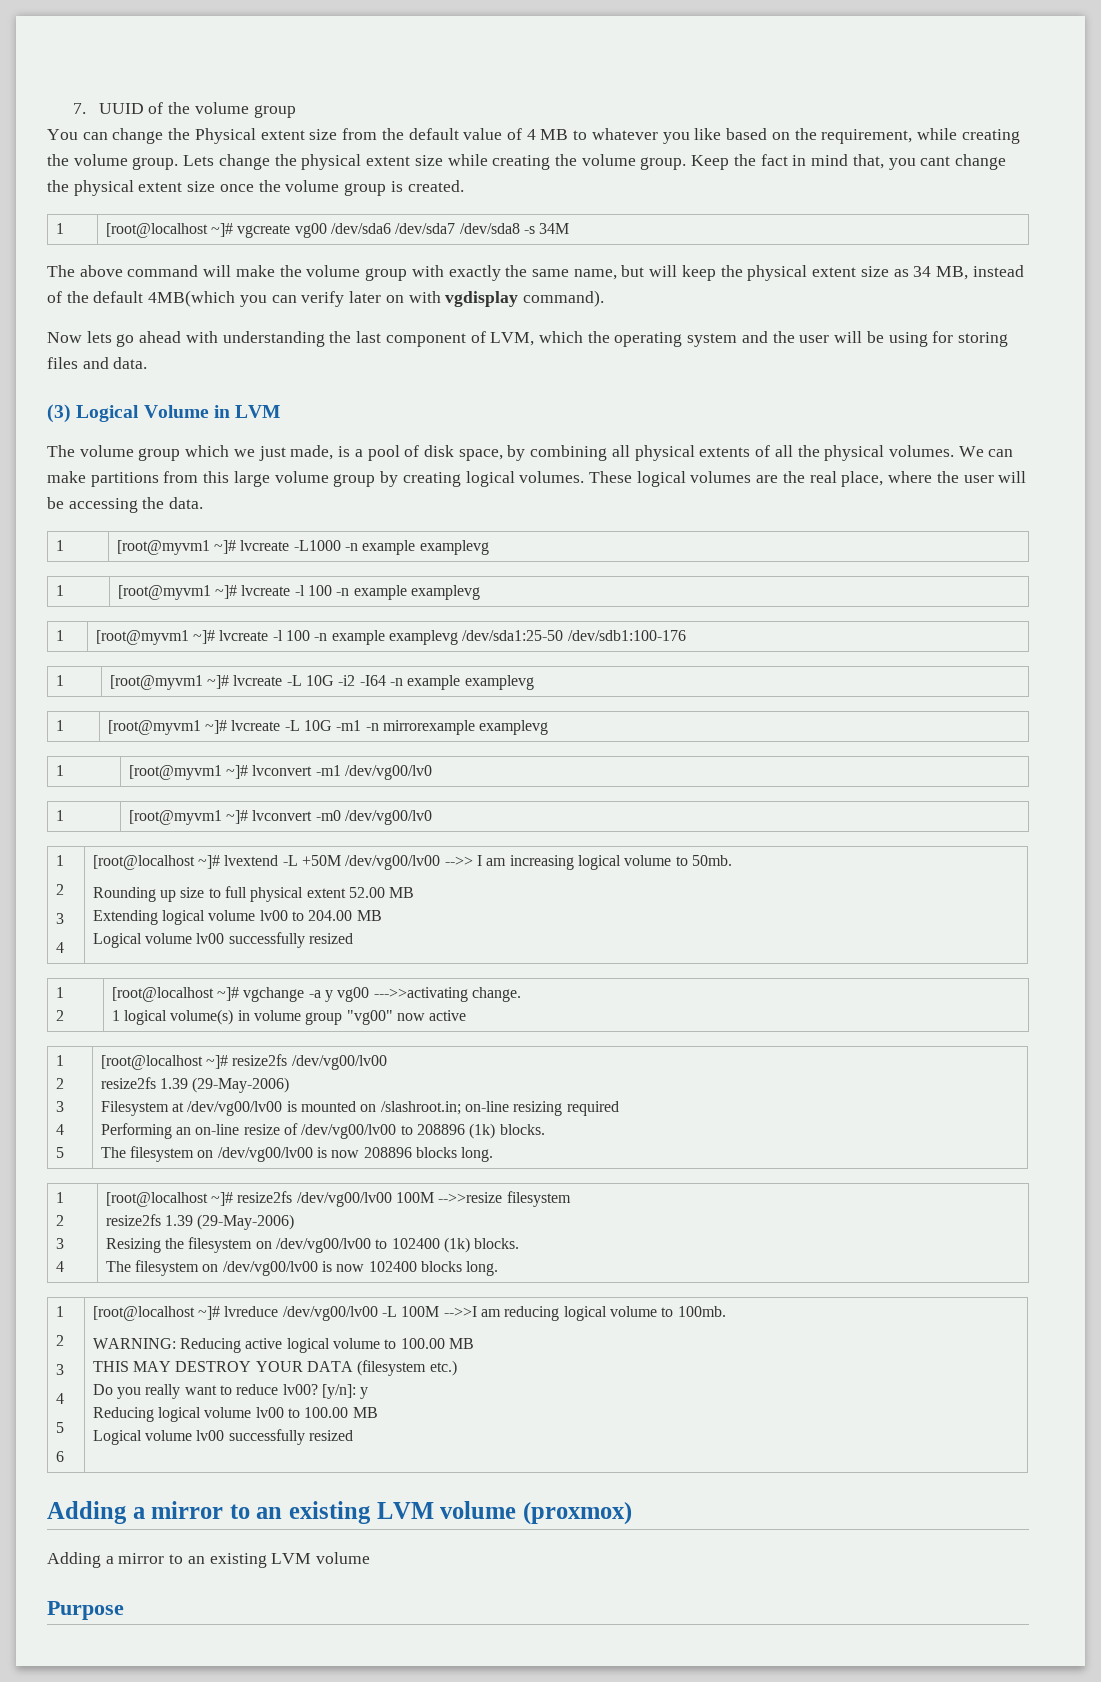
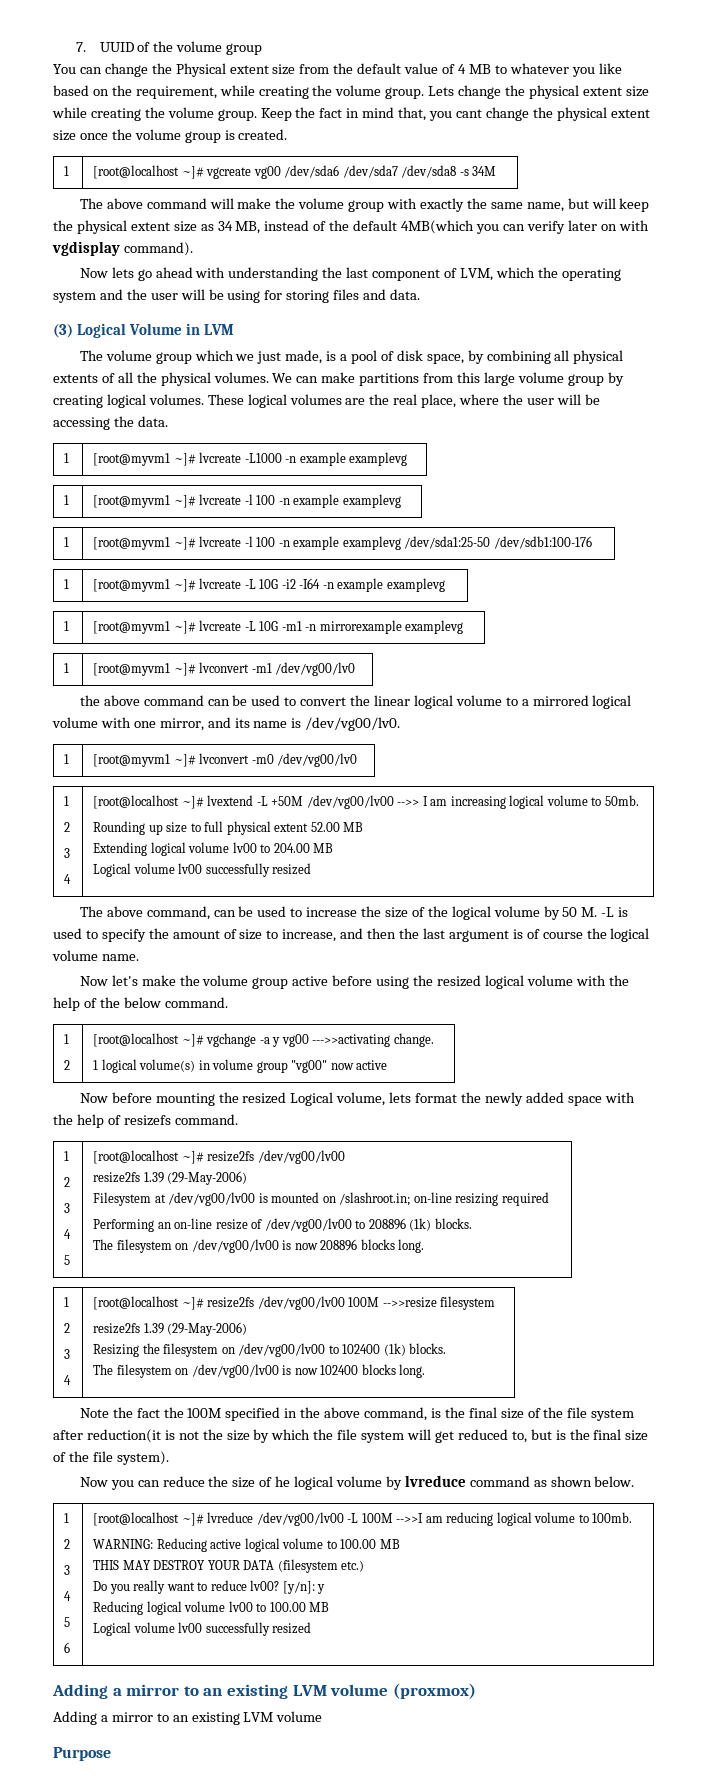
(433, 772) none -> [79,695,632,709] [52,717,401,731] // the above command can be used to convert the linear logical volume to a mirrored logical volume with one mirror, and its name is /dev/vg00/lv0.
(354, 938) none -> [79,906,629,920] [53,928,650,942] [52,950,139,961] [79,975,629,989] [53,997,228,1011] // The above command, can be used to increase the size of the logical volume by 50 M. -L is used to specify the amount of size to increase, and then the last argument is of course the logical volume name. // Now let's make the volume group active before using the resized logical volume with the help of the below command.
(467, 1015) none -> [79,1092,635,1106] [53,1114,238,1128] // Now before mounting the resized Logical volume, lets format the newly added space with the help of resizefs command.
(499, 1268) none -> [79,1407,635,1421] [53,1429,649,1443] [53,1451,169,1465] [79,1475,635,1490] // Note the fact the 100M specified in the above command, is the final size of the file system after reduction(it is not the size by which the file system will get reduced to, but is the final size of the file system). // Now you can reduce the size of he logical volume by lvreduce command as shown below.

